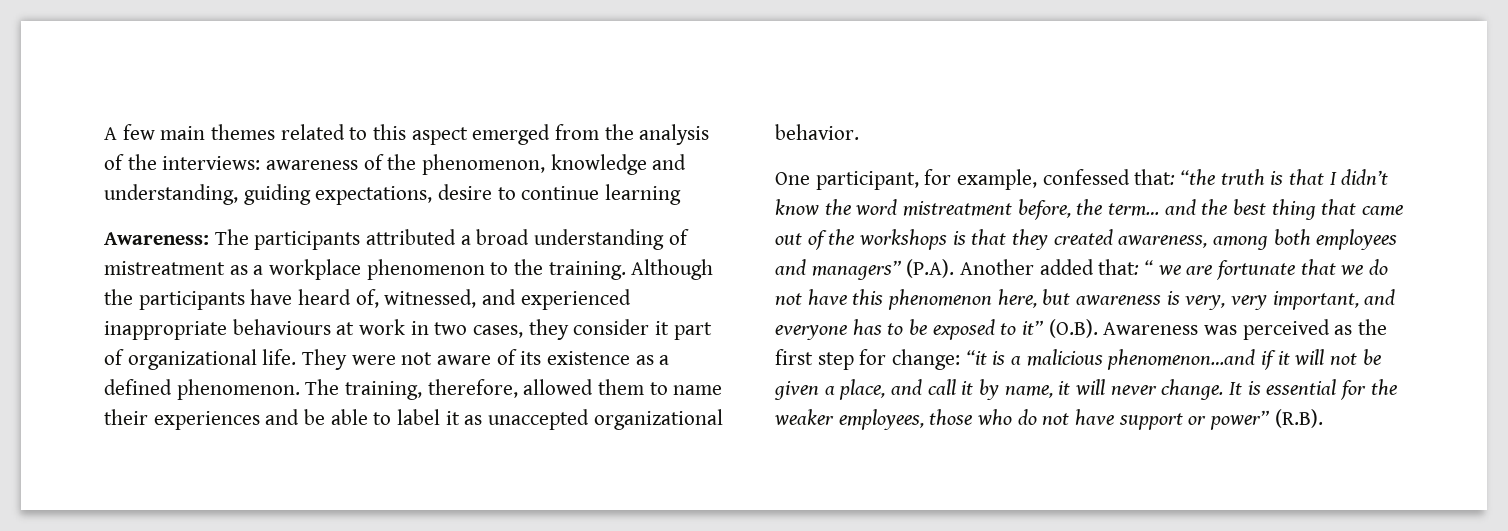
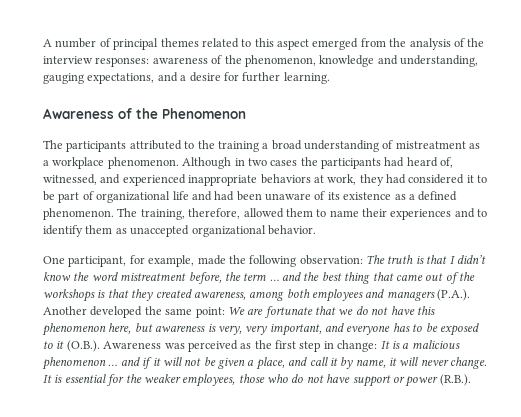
[122,124,206,140] few main -> [55,38,159,50] number of principal
[162,156,261,170] interviews: -> [43,56,150,67] interview responses:
[243,184,682,205] [104,229,457,250] guiding expectations, desire to continue learning // Awareness: The participants attributed -> [43,72,330,84] [43,108,246,119] [43,140,259,152] gauging expectations, and a desire for further learning. // Awareness of the Phenomenon // The participants attributed to the training
[366,259,714,280] phenomenon to the training. Although -> [107,157,298,169] phenomenon. Although in two cases
[250,289,293,305] have -> [384,157,405,167] had
[232,319,712,340] [104,349,492,370] behaviours at work in two cases, they consider it part of organizational life. They were not aware -> [260,174,488,186] [43,191,311,203] behaviors at work, they had considered it to be part of organizational life and had been unaware
[304,409,460,425] be able to label it -> [477,209,488,217] [43,225,113,237] to identify them
[1042,169,1216,185] confessed that: “the -> [197,255,385,267] made the following observation: The
[1108,203,1160,216] term… -> [243,273,279,281] term …
[811,259,1181,280] managers” (P.A). Another added that: “ we -> [386,289,471,301] [43,306,245,318] managers (P.A.). Another developed the same point: We
[1022,319,1098,338] it” (O.B). -> [56,340,100,352] it (O.B.).
[859,349,1256,370] for change: “it is a malicious phenomenon…and -> [323,340,460,352] [42,357,140,370] in change: It is a malicious phenomenon … and
[1210,409,1323,430] power” (R.B). -> [405,374,471,387] power (R.B.).

